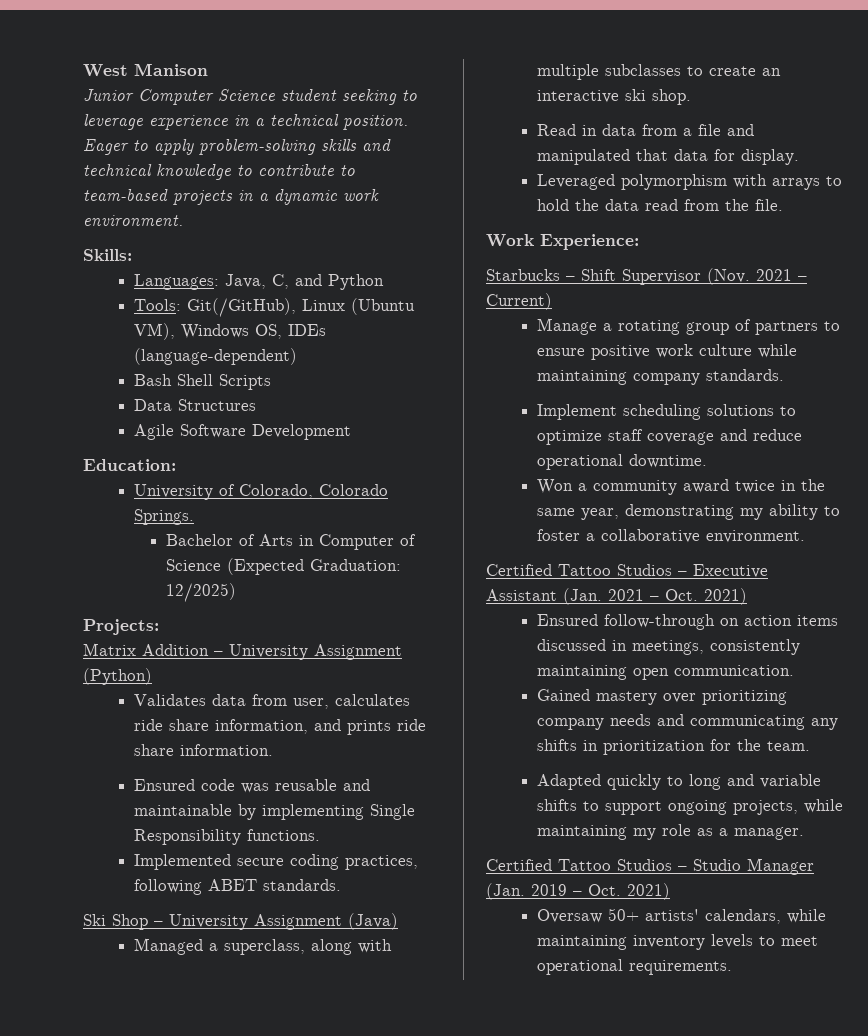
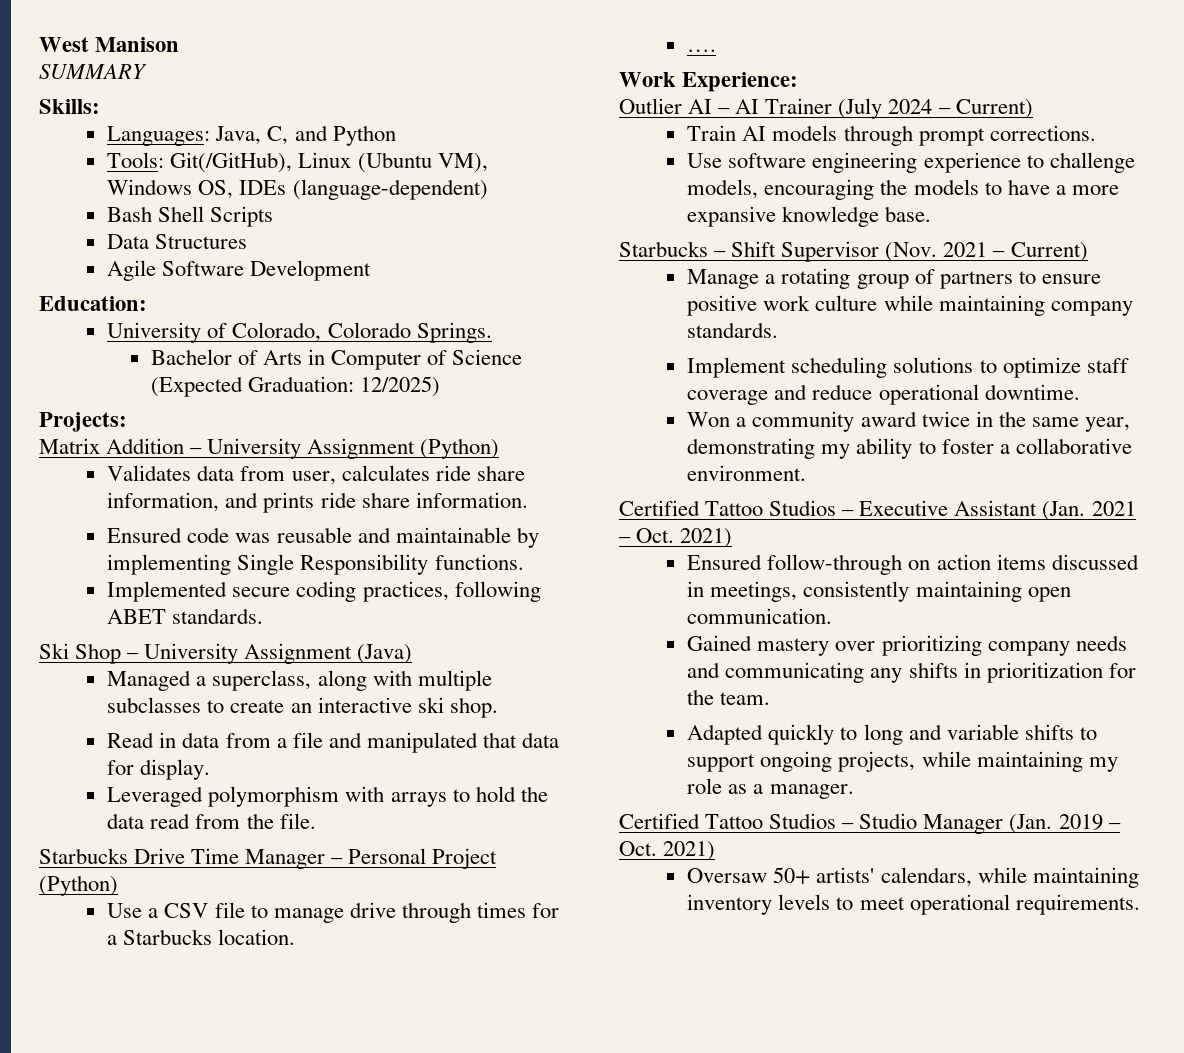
[83,89,417,105] [83,114,408,130] [83,139,391,155] [83,164,355,180] [83,189,379,205] [83,215,183,226] Junior Computer Science student seeking to leverage experience in a technical position. Eager to apply problem-solving skills and technical knowledge to contribute to team-based projects in a dynamic work environment. -> [39,64,147,79] SUMMARY
[486,234,639,250] Work Experience: -> [39,848,498,869] [39,875,118,896] [107,902,559,923] [107,929,296,945] [687,49,717,52] [619,72,799,92] [619,98,1033,119] [687,125,1096,146] [687,152,1135,173] [687,179,1119,200] [687,206,932,227] Starbucks Drive Time Manager – Personal Project (Python) // Use a CSV file to manage drive through times for a Starbucks location. // …. // Work Experience: // Outlier AI – AI Trainer (July 2024 – Current) // Train AI models through prompt corrections. // Use software engineering experience to challenge models, encouraging the models to have a more expansive knowledge base.

